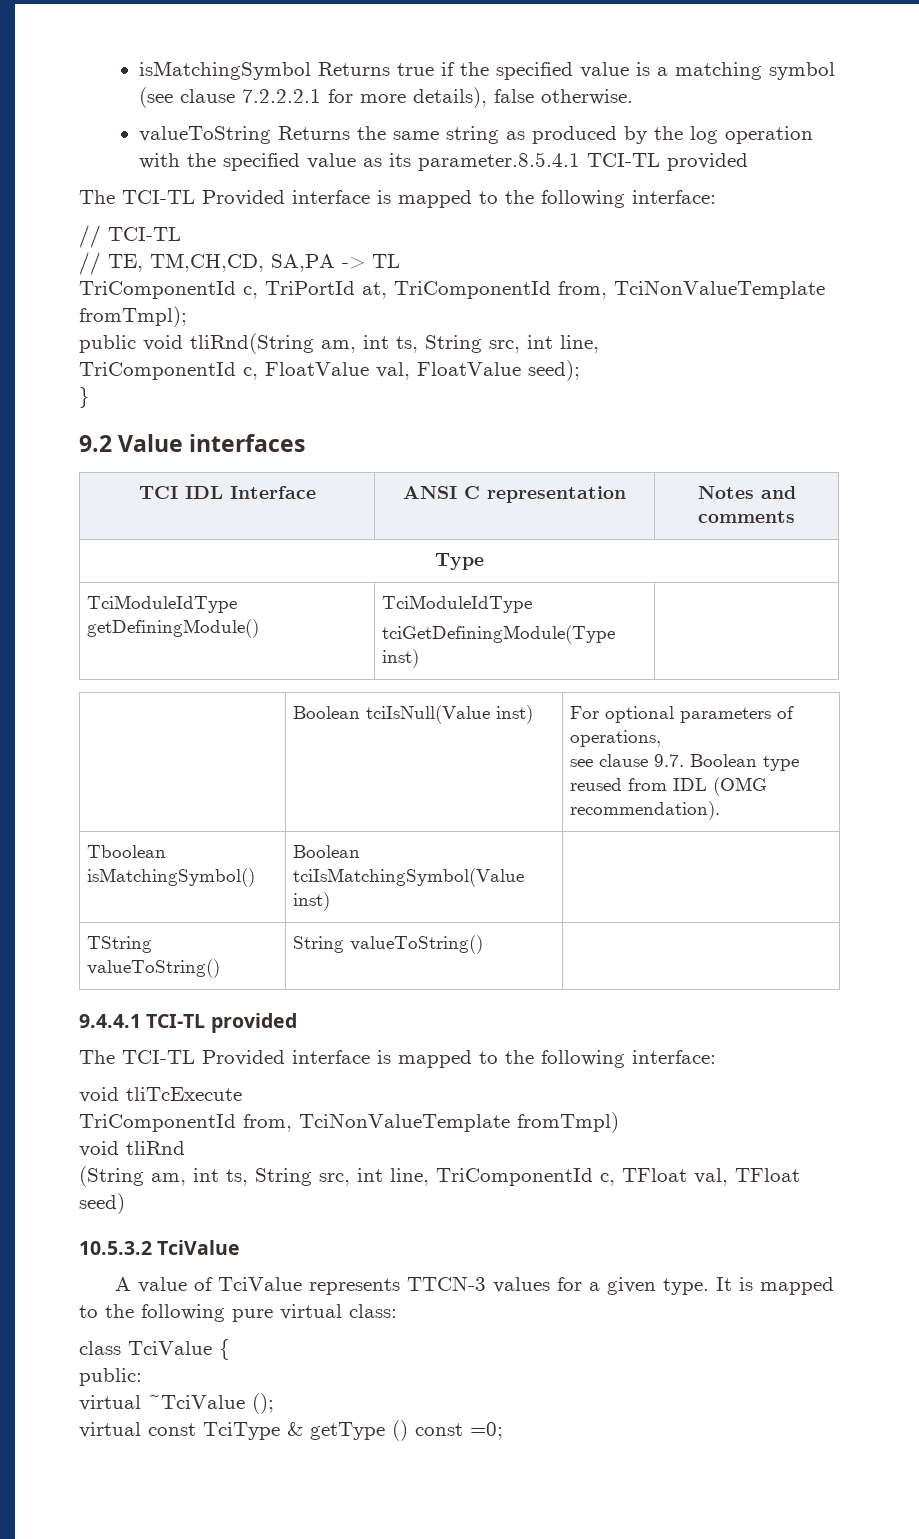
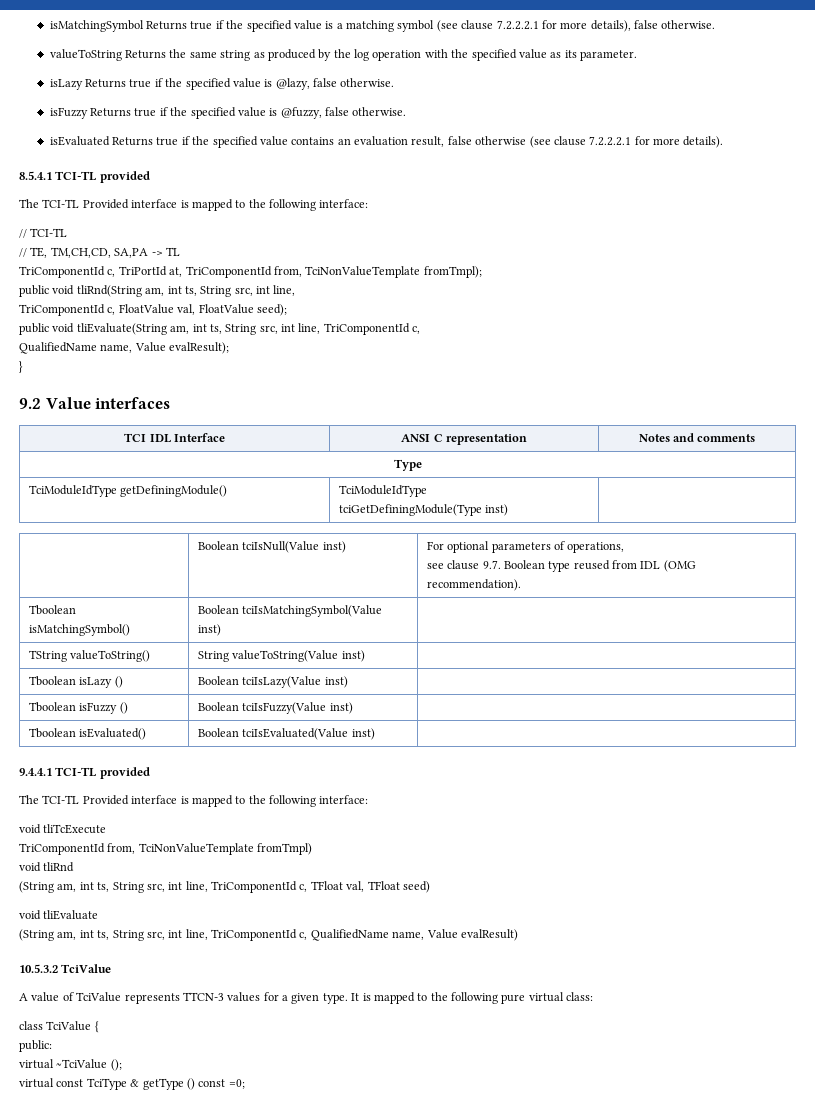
[418,152,581,171] parameter.8.5.4.1 -> [580,50,638,61] [49,78,395,90] [49,107,407,119] [49,136,724,148] [19,171,52,180] parameter. // isLazy Returns true if the specified value is @lazy, false otherwise. // isFuzzy Returns true if the specified value is @fuzzy, false otherwise. // isEvaluated Returns true if the specified value contains an evaluation result, false otherwise (see clause 7.2.2.2.1 for more details). // 8.5.4.1
(580, 370) none -> [19,323,421,335] [19,342,230,354] // public void tliEvaluate(String am, int ts, String src, int line, TriComponentId c, // QualifiedName name, Value evalResult);
[350,935,484,954] valueToString() -> [232,650,365,662] [28,676,123,688] [197,676,348,688] [28,702,128,714] [197,702,353,714] [28,728,147,740] [197,728,375,740] valueToString(Value inst) | // Tboolean isLazy () | Boolean tciIsLazy(Value inst) | // Tboolean isFuzzy () | Boolean tciIsFuzzy(Value inst) | // Tboolean isEvaluated() | Boolean tciIsEvaluated(Value inst)
(125, 1203) none -> [19,910,99,920] [19,929,518,941] // void tliEvaluate // (String am, int ts, String src, int line, TriComponentId c, QualifiedName name, Value evalResult)

